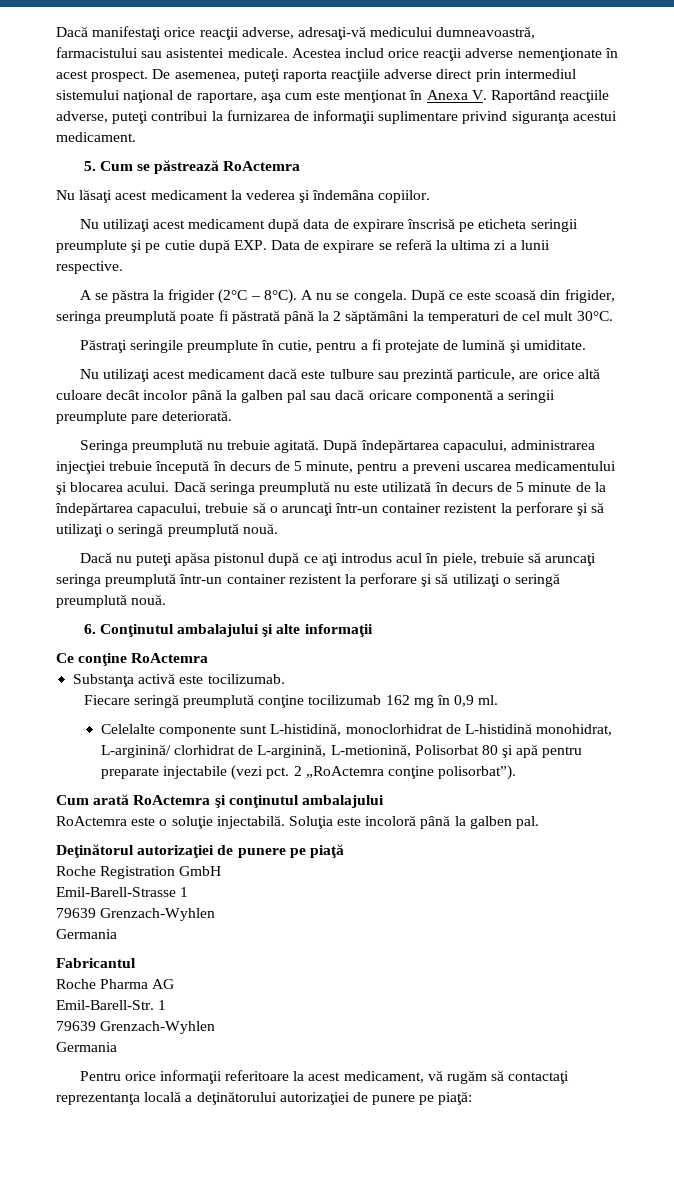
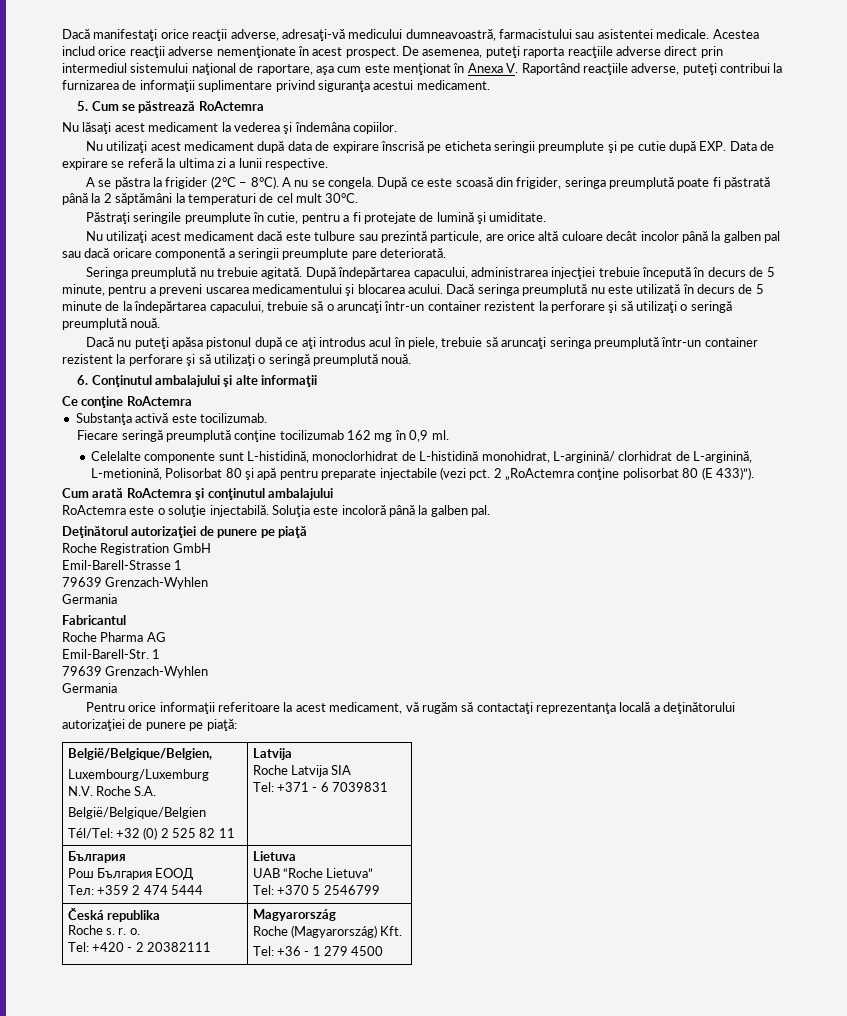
[438,765,517,780] polisorbat”). -> [622,467,754,480] polisorbat 80 (E 433)”).
(473, 1098) none -> [67,748,212,760] [67,769,209,781] [67,786,157,796] [67,807,206,819] [67,827,235,840] [252,748,292,760] [252,765,352,777] [252,782,389,792] [67,851,126,863] [67,868,194,880] [67,885,204,895] [252,851,296,861] [252,868,374,878] [252,885,380,895] [67,908,160,922] [67,925,140,935] [67,942,212,952] [252,909,336,921] [252,925,403,938] [252,946,384,956] // België/Belgique/Belgien, // Luxembourg/Luxemburg // N.V. Roche S.A. // België/Belgique/Belgien // Tél/Tel: +32 (0) 2 525 82 11 | Latvija // Roche Latvija SIA // Tel: +371 - 6 7039831 // България // Рош България ЕООД // Тел: +359 2 474 5444 | Lietuva // UAB “Roche Lietuva” // Tel: +370 5 2546799 // Česká republika // Roche s. r. o. // Tel: +420 - 2 20382111 | Magyarország // Roche (Magyarország) Kft. // Tel: +36 - 1 279 4500

